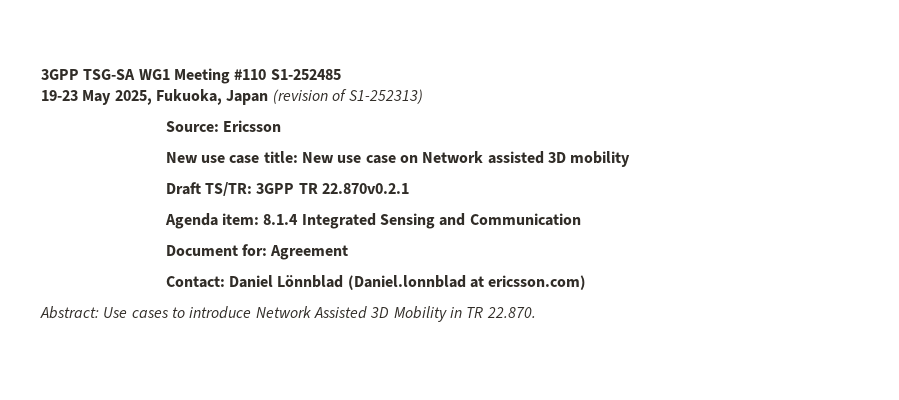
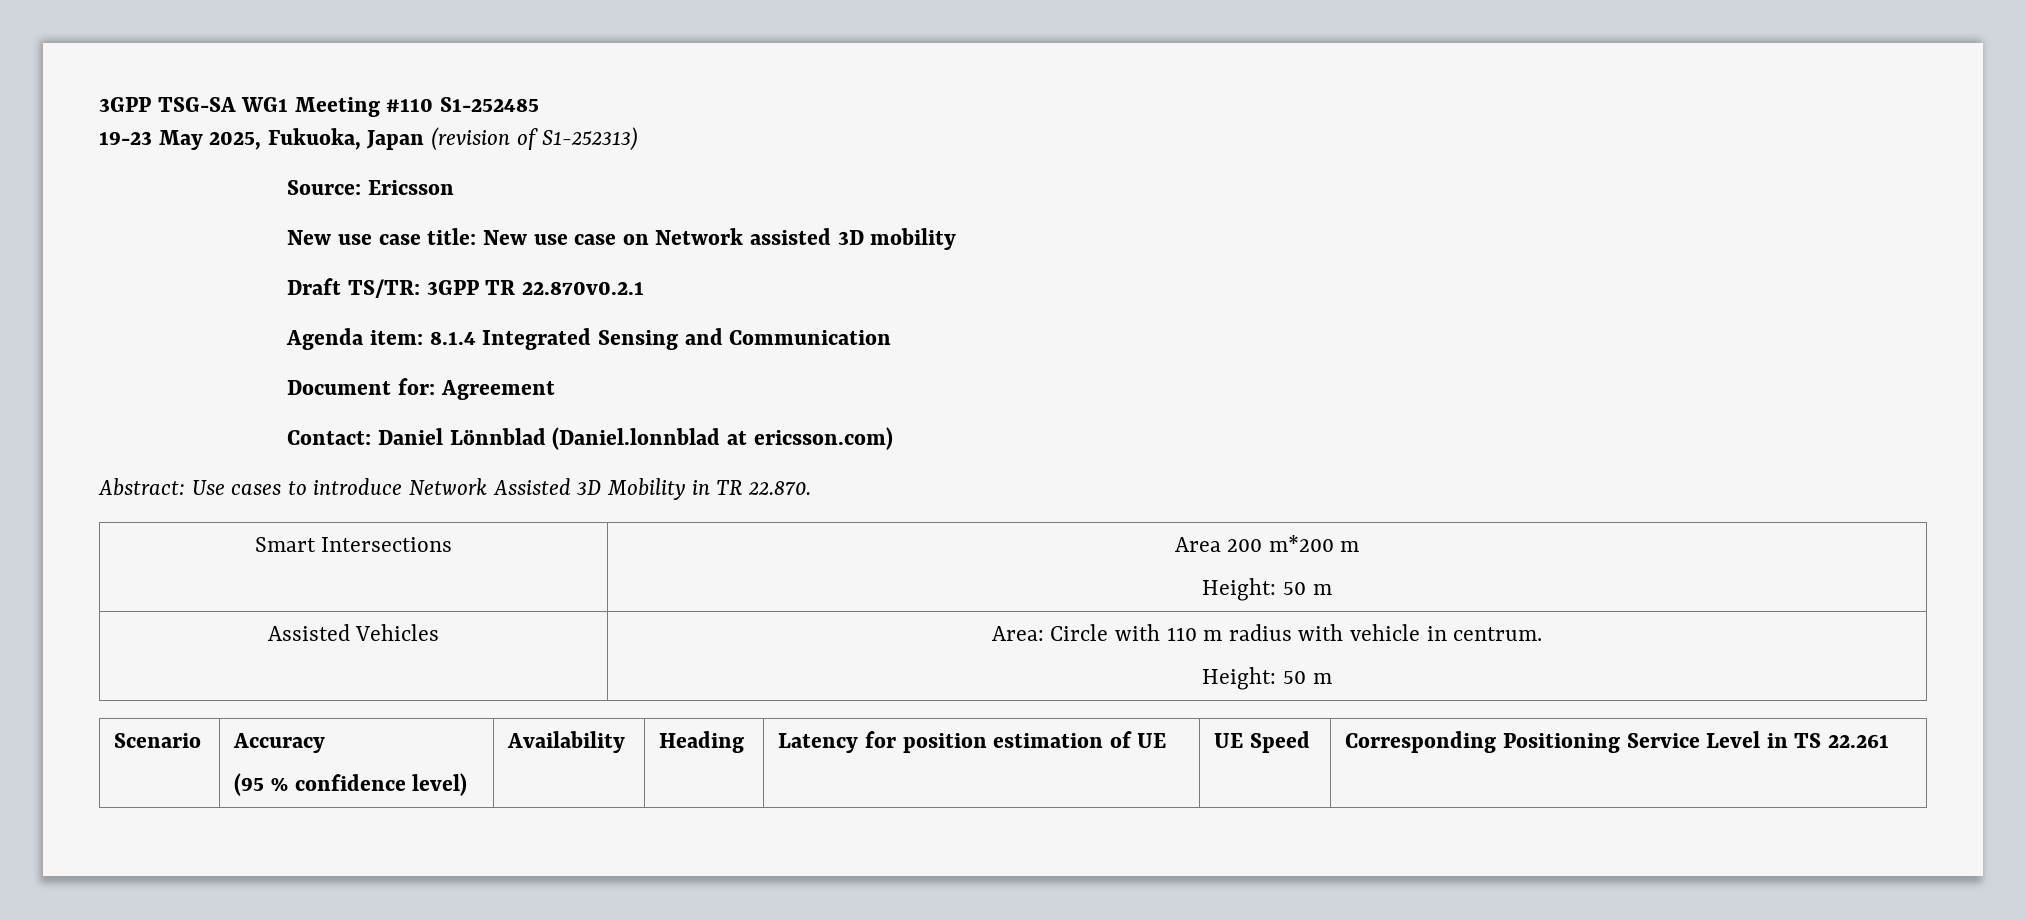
(536, 312) none -> [254,537,453,552] [1174,535,1360,552] [1202,578,1332,601] [267,624,440,641] [991,624,1543,641] [1202,667,1332,690] [114,733,202,748] [233,733,326,753] [234,773,468,796] [507,731,626,753] [659,731,745,753] [778,731,1167,753] [1214,731,1310,753] [1345,731,1890,753] // Smart Intersections | Area 200 m*200 m // Height: 50 m // Assisted Vehicles | Area: Circle with 110 m radius with vehicle in centrum. // Height: 50 m // Scenario | Accuracy // (95 % confidence level) | Availability | Heading | Latency for position estimation of UE | UE Speed | Corresponding Positioning Service Level in TS 22.261

